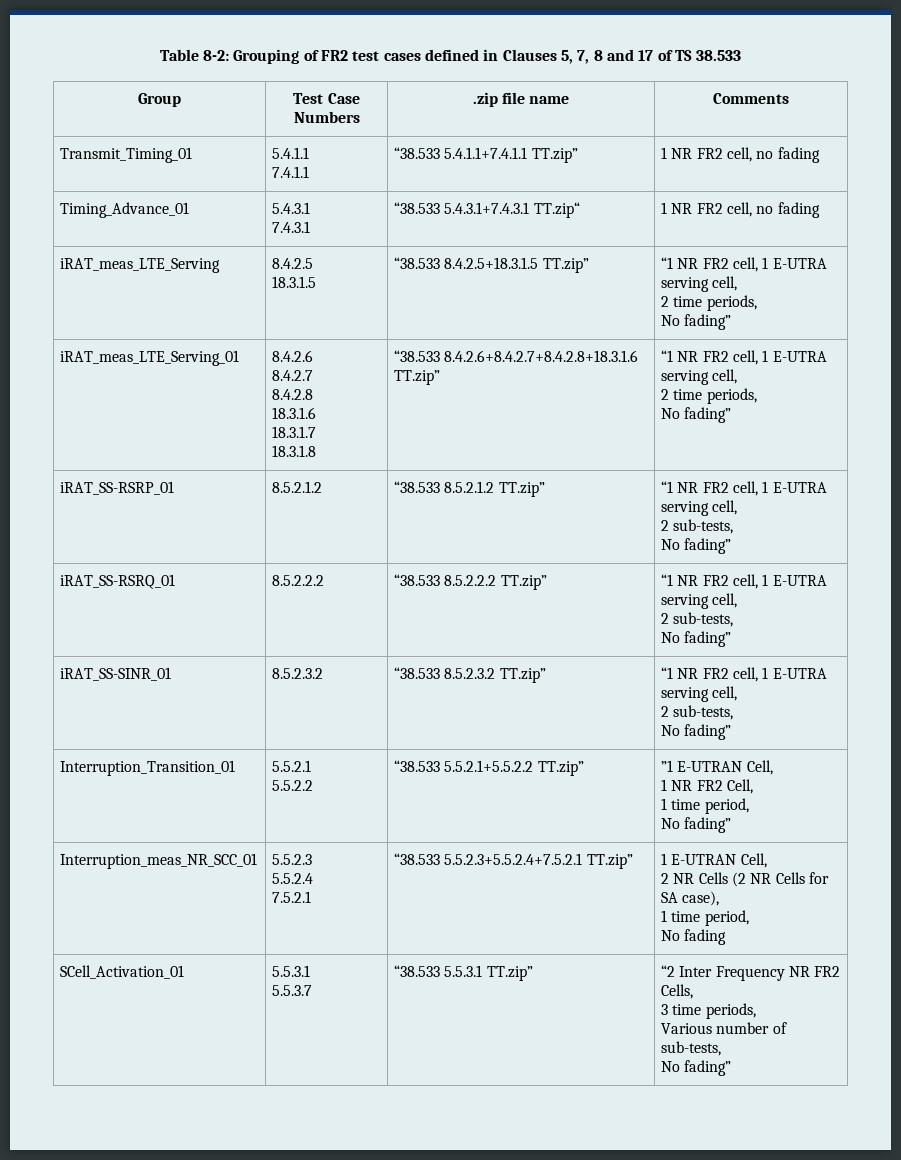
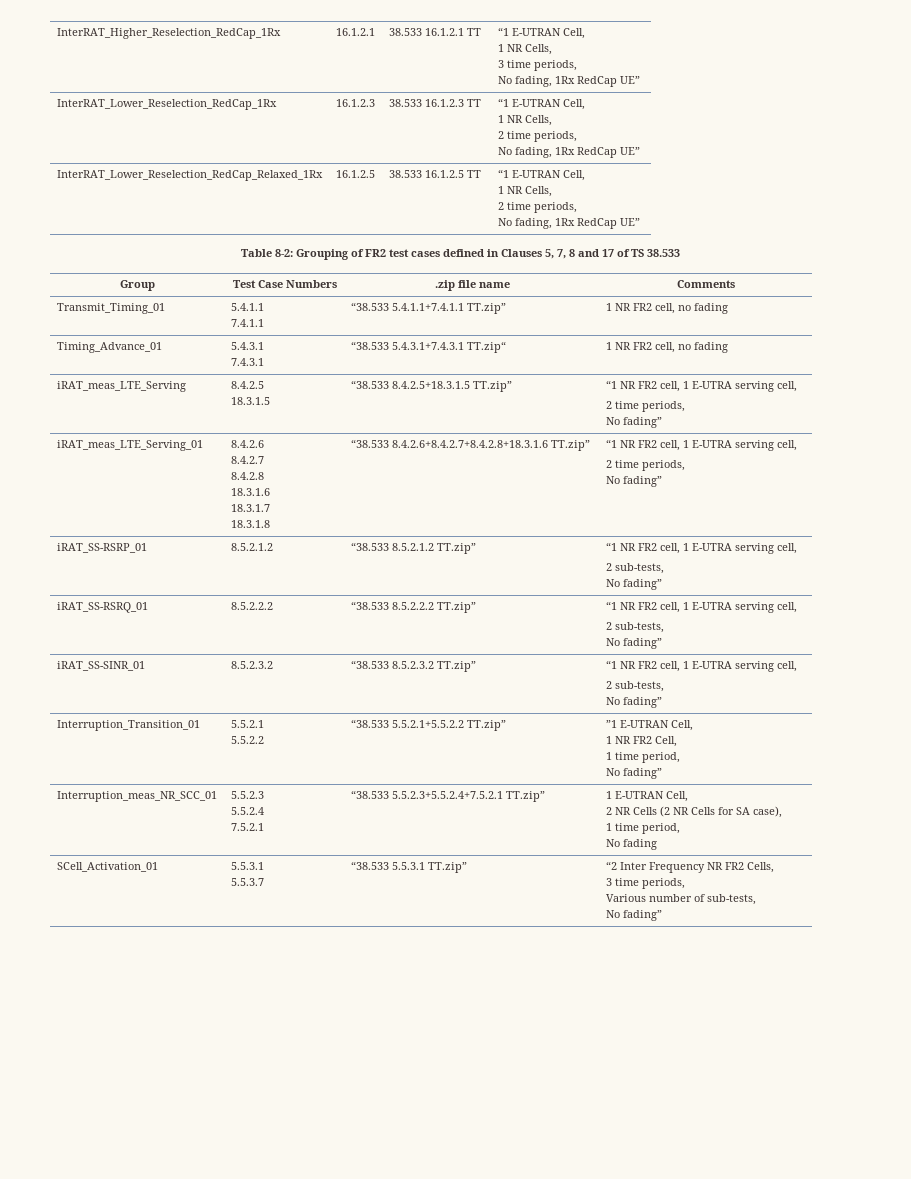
(159, 55) none -> [56,28,281,39] [335,28,375,36] [388,28,481,36] [497,27,585,39] [497,44,552,55] [497,60,577,71] [497,76,640,87] [56,99,277,110] [335,99,375,107] [388,99,481,107] [497,98,585,110] [497,115,552,126] [497,131,577,142] [497,147,640,158] [56,170,323,181] [335,170,375,178] [388,170,481,178] [497,169,585,181] [497,186,552,197] [497,202,577,213] [497,218,640,229] InterRAT_Higher_Reselection_RedCap_1Rx | 16.1.2.1 | 38.533 16.1.2.1 TT | “1 E-UTRAN Cell, // 1 NR Cells, // 3 time periods, // No fading, 1Rx RedCap UE” // InterRAT_Lower_Reselection_RedCap_1Rx | 16.1.2.3 | 38.533 16.1.2.3 TT | “1 E-UTRAN Cell, // 1 NR Cells, // 2 time periods, // No fading, 1Rx RedCap UE” // InterRAT_Lower_Reselection_RedCap_Relaxed_1Rx | 16.1.2.5 | 38.533 16.1.2.5 TT | “1 E-UTRAN Cell, // 1 NR Cells, // 2 time periods, // No fading, 1Rx RedCap UE” //

